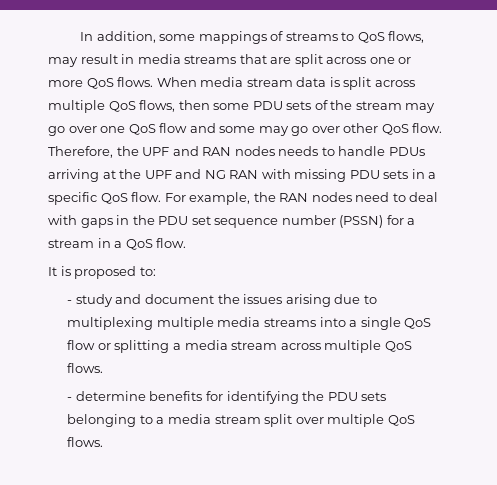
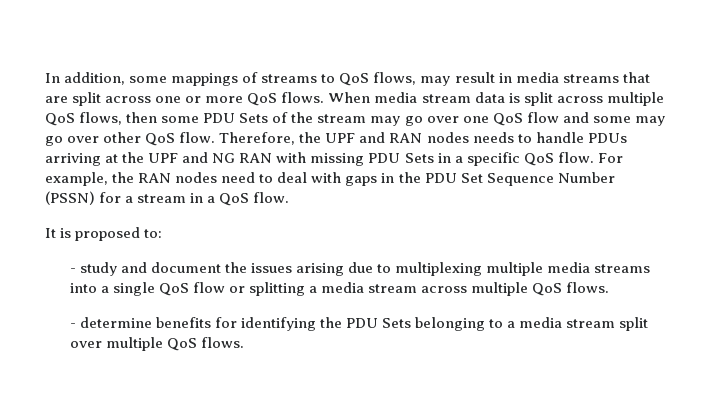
[286,101,312,110] sets -> [239,113,269,123] Sets
[383,170,409,179] sets -> [404,153,434,163] Sets
[191,215,336,228] set sequence number -> [460,172,615,186] Set Sequence Number
[361,392,387,401] sets -> [381,318,411,328] Sets

